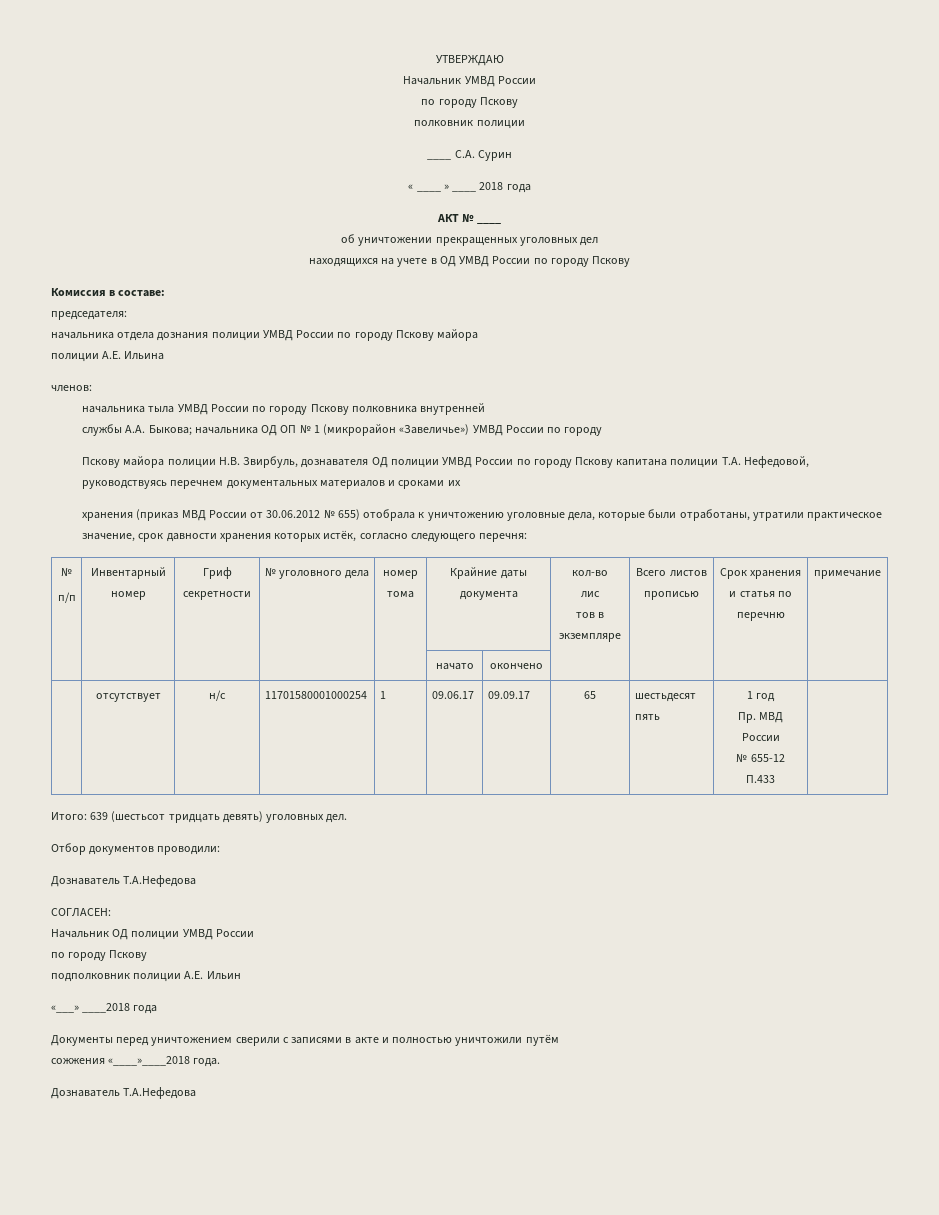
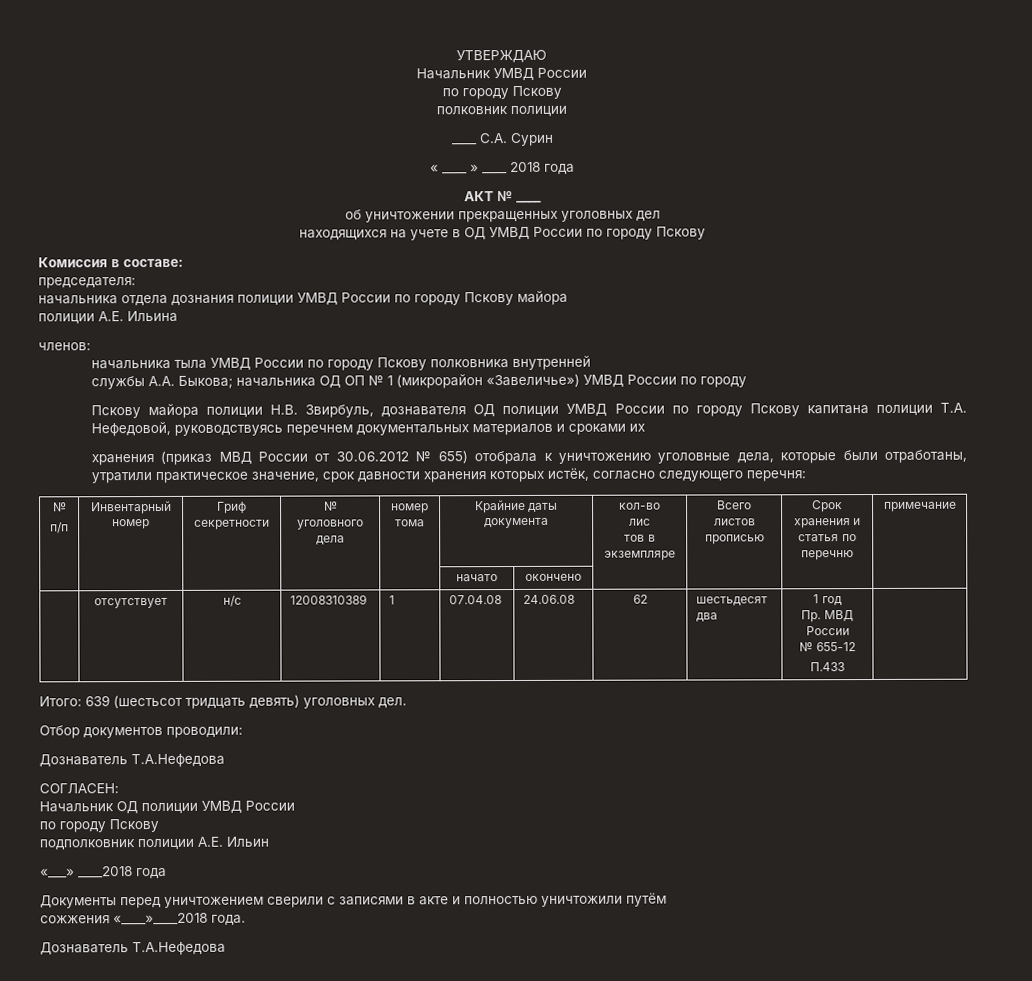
[264,691,367,699] [379,691,386,699] [431,691,474,699] [487,691,530,699] [584,691,596,699] 11701580001000254 | 1 | 09.06.17 | 09.09.17 | 65 -> [290,594,368,605] [389,595,396,605] [449,595,503,605] [523,594,576,604] [632,594,648,604] 12008310389 | 1 | 07.04.08 | 24.06.08 | 62
[634,714,660,720] пять -> [696,612,719,622] два

